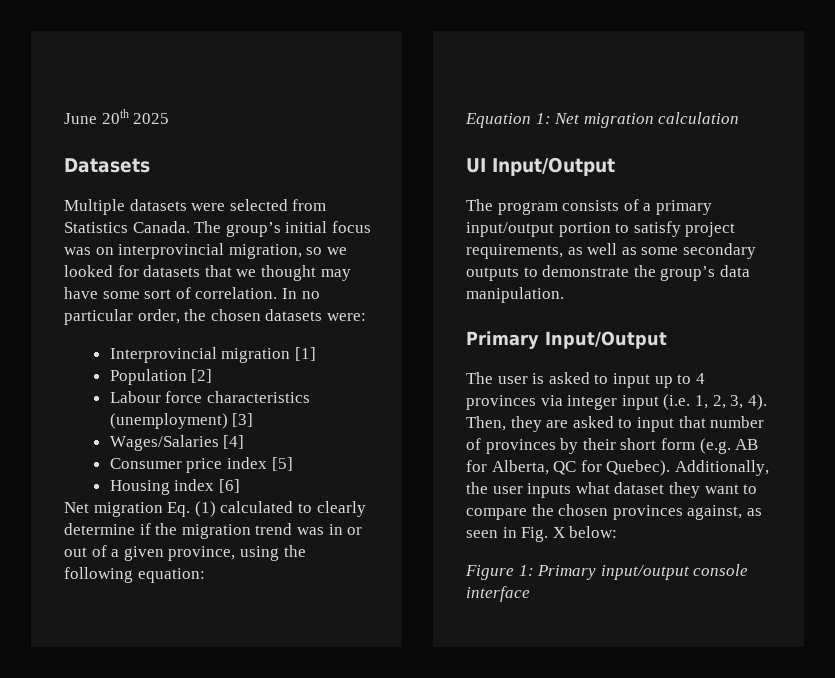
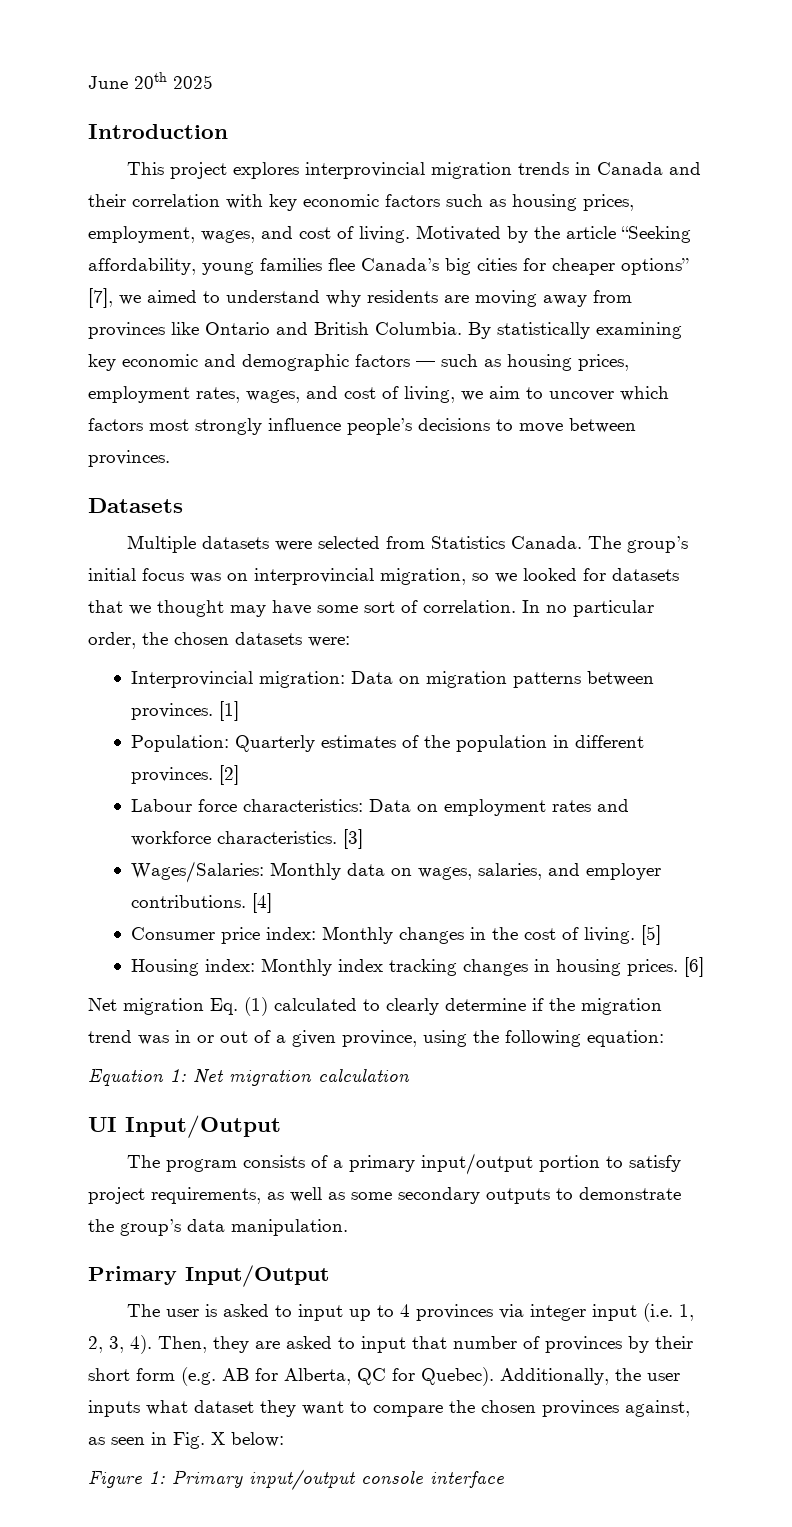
(170, 118) none -> [88,124,228,139] [126,162,701,179] [88,194,634,211] [88,225,691,243] [88,258,689,275] [88,288,632,308] [88,322,682,339] [88,354,629,371] [88,386,669,403] [88,418,636,435] [88,450,170,467] // Introduction // This project explores interprovincial migration trends in Canada and their correlation with key economic factors such as housing prices, employment, wages, and cost of living. Motivated by the article “Seeking affordability, young families flee Canada’s big cities for cheaper options” [7], we aimed to understand why residents are moving away from provinces like Ontario and British Columbia. By statistically examining key economic and demographic factors — such as housing prices, employment rates, wages, and cost of living, we aim to uncover which factors most strongly influence people’s decisions to move between provinces.
[221,347,316,363] [109,369,213,385] [109,391,310,403] [109,413,254,429] [109,435,245,451] [109,457,293,473] [109,479,215,495] migration [1] // Population [2] // Labour force characteristics (unemployment) [3] // Wages/Salaries [4] // Consumer price index [5] // Housing index -> [258,671,654,688] [130,701,239,721] [130,735,644,752] [130,765,239,785] [130,799,629,816] [130,829,363,849] [130,861,661,883] [130,893,272,913] [130,925,661,945] [130,958,678,976] migration: Data on migration patterns between provinces. [1] // Population: Quarterly estimates of the population in different provinces. [2] // Labour force characteristics: Data on employment rates and workforce characteristics. [3] // Wages/Salaries: Monthly data on wages, salaries, and employer contributions. [4] // Consumer price index: Monthly changes in the cost of living. [5] // Housing index: Monthly index tracking changes in housing prices.

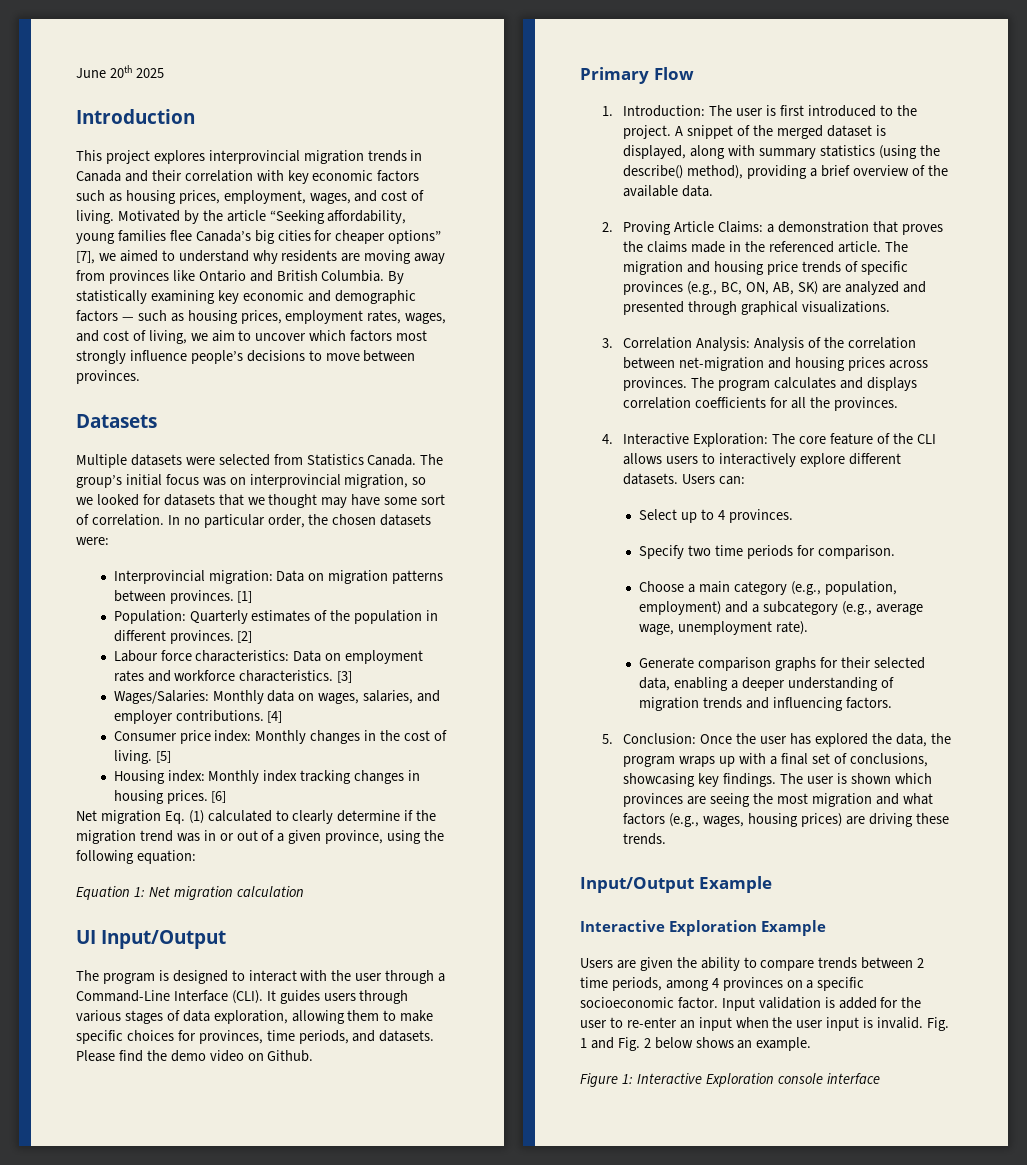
[242,1153,681,1175] [88,1187,681,1204] [88,1219,348,1236] [88,1265,329,1287] [126,1303,694,1322] [88,1335,693,1354] [88,1367,680,1386] [88,1400,690,1417] [88,1432,284,1449] consists of a primary input/output portion to satisfy project requirements, as well as some secondary outputs to demonstrate the group’s data manipulation. // Primary Input/Output // The user is asked to input up to 4 provinces via integer input (i.e. 1, 2, 3, 4). Then, they are asked to input that number of provinces by their short form (e.g. AB for Alberta, QC for Quebec). Additionally, the user inputs what dataset they want to compare the chosen provinces against, as seen in Fig. X below: -> [158,970,446,984] [76,990,409,1004] [76,1010,434,1024] [76,1030,435,1044] [76,1050,314,1062] [580,67,694,84] [601,105,917,117] [623,125,886,139] [623,145,940,159] [623,165,948,179] [623,185,714,197] [601,221,943,235] [623,241,908,253] [623,261,908,275] [623,281,926,295] [623,301,891,315] [601,337,916,351] [623,357,928,371] [623,377,917,391] [623,397,898,411] [601,433,936,447] [623,453,901,467] [623,473,746,485] [639,509,793,523] [639,545,895,559] [639,581,897,595] [639,601,923,615] [639,621,809,635] [639,657,925,671] [639,677,894,691] [639,697,892,711] [601,733,951,747] [623,753,928,767] [623,773,932,787] [623,793,933,807] [623,813,949,827] [623,833,667,845] [580,876,772,893] [580,920,827,936] [580,957,925,971] [580,977,865,991] [580,997,922,1011] [580,1017,950,1031] [580,1037,812,1051] is designed to interact with the user through a Command-Line Interface (CLI). It guides users through various stages of data exploration, allowing them to make specific choices for provinces, time periods, and datasets. Please find the demo video on Github. // Primary Flow // 1. Introduction: The user is first introduced to the project. A snippet of the merged dataset is displayed, along with summary statistics (using the describe() method), providing a brief overview of the available data. // 2. Proving Article Claims: a demonstration that proves the claims made in the referenced article. The migration and housing price trends of specific provinces (e.g., BC, ON, AB, SK) are analyzed and presented through graphical visualizations. // 3. Correlation Analysis: Analysis of the correlation between net-migration and housing prices across provinces. The program calculates and displays correlation coefficients for all the provinces. // 4. Interactive Exploration: The core feature of the CLI allows users to interactively explore different datasets. Users can: // Select up to 4 provinces. // Specify two time periods for comparison. // Choose a main category (e.g., population, employment) and a subcategory (e.g., average wage, unemployment rate). // Generate comparison graphs for their selected data, enabling a deeper understanding of migration trends and influencing factors. // 5. Conclusion: Once the user has explored the data, the program wraps up with a final set of conclusions, showcasing key findings. The user is shown which provinces are seeing the most migration and what factors (e.g., wages, housing prices) are driving these trends. // Input/Output Example // Interactive Exploration Example // Users are given the ability to compare trends between 2 time periods, among 4 provinces on a specific socioeconomic factor. Input validation is added for the user to re-enter an input when the user input is invalid. Fig. 1 and Fig. 2 below shows an example.
[172,1469,356,1490] Primary input/output -> [636,1073,774,1087] Interactive Exploration

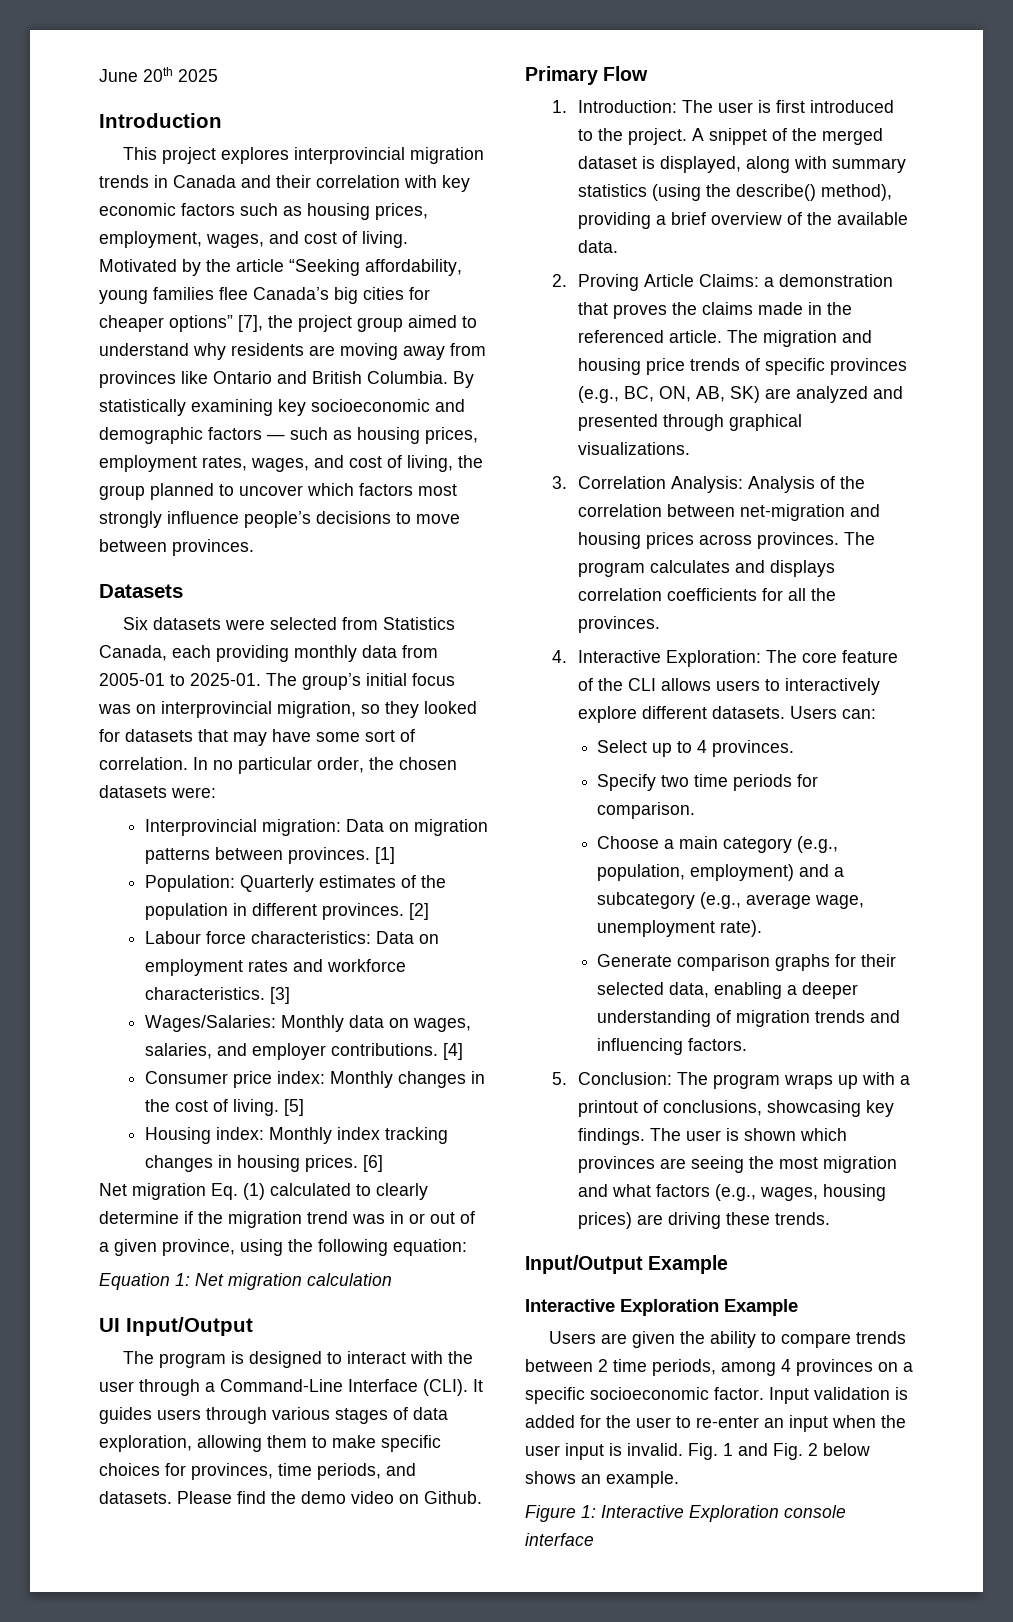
[98,253,116,261] we -> [268,315,403,332] the project group
[242,290,304,301] economic -> [311,399,430,412] socioeconomic
[190,330,235,342] we aim -> [458,455,483,468] [99,483,214,500] the group planned
[76,454,127,468] Multiple -> [122,617,148,630] Six
[367,454,417,466] Canada. -> [99,645,438,662] [99,673,261,686] Canada, each providing monthly data from 2005-01 to 2025-01.
[76,497,93,505] we -> [385,701,419,718] they
[247,494,318,508] we thought -> (228, 735) none
[700,733,951,747] Once the user has explored the data, the -> [677,1072,709,1085] The
[780,753,830,765] final set -> [578,1100,639,1117] printout

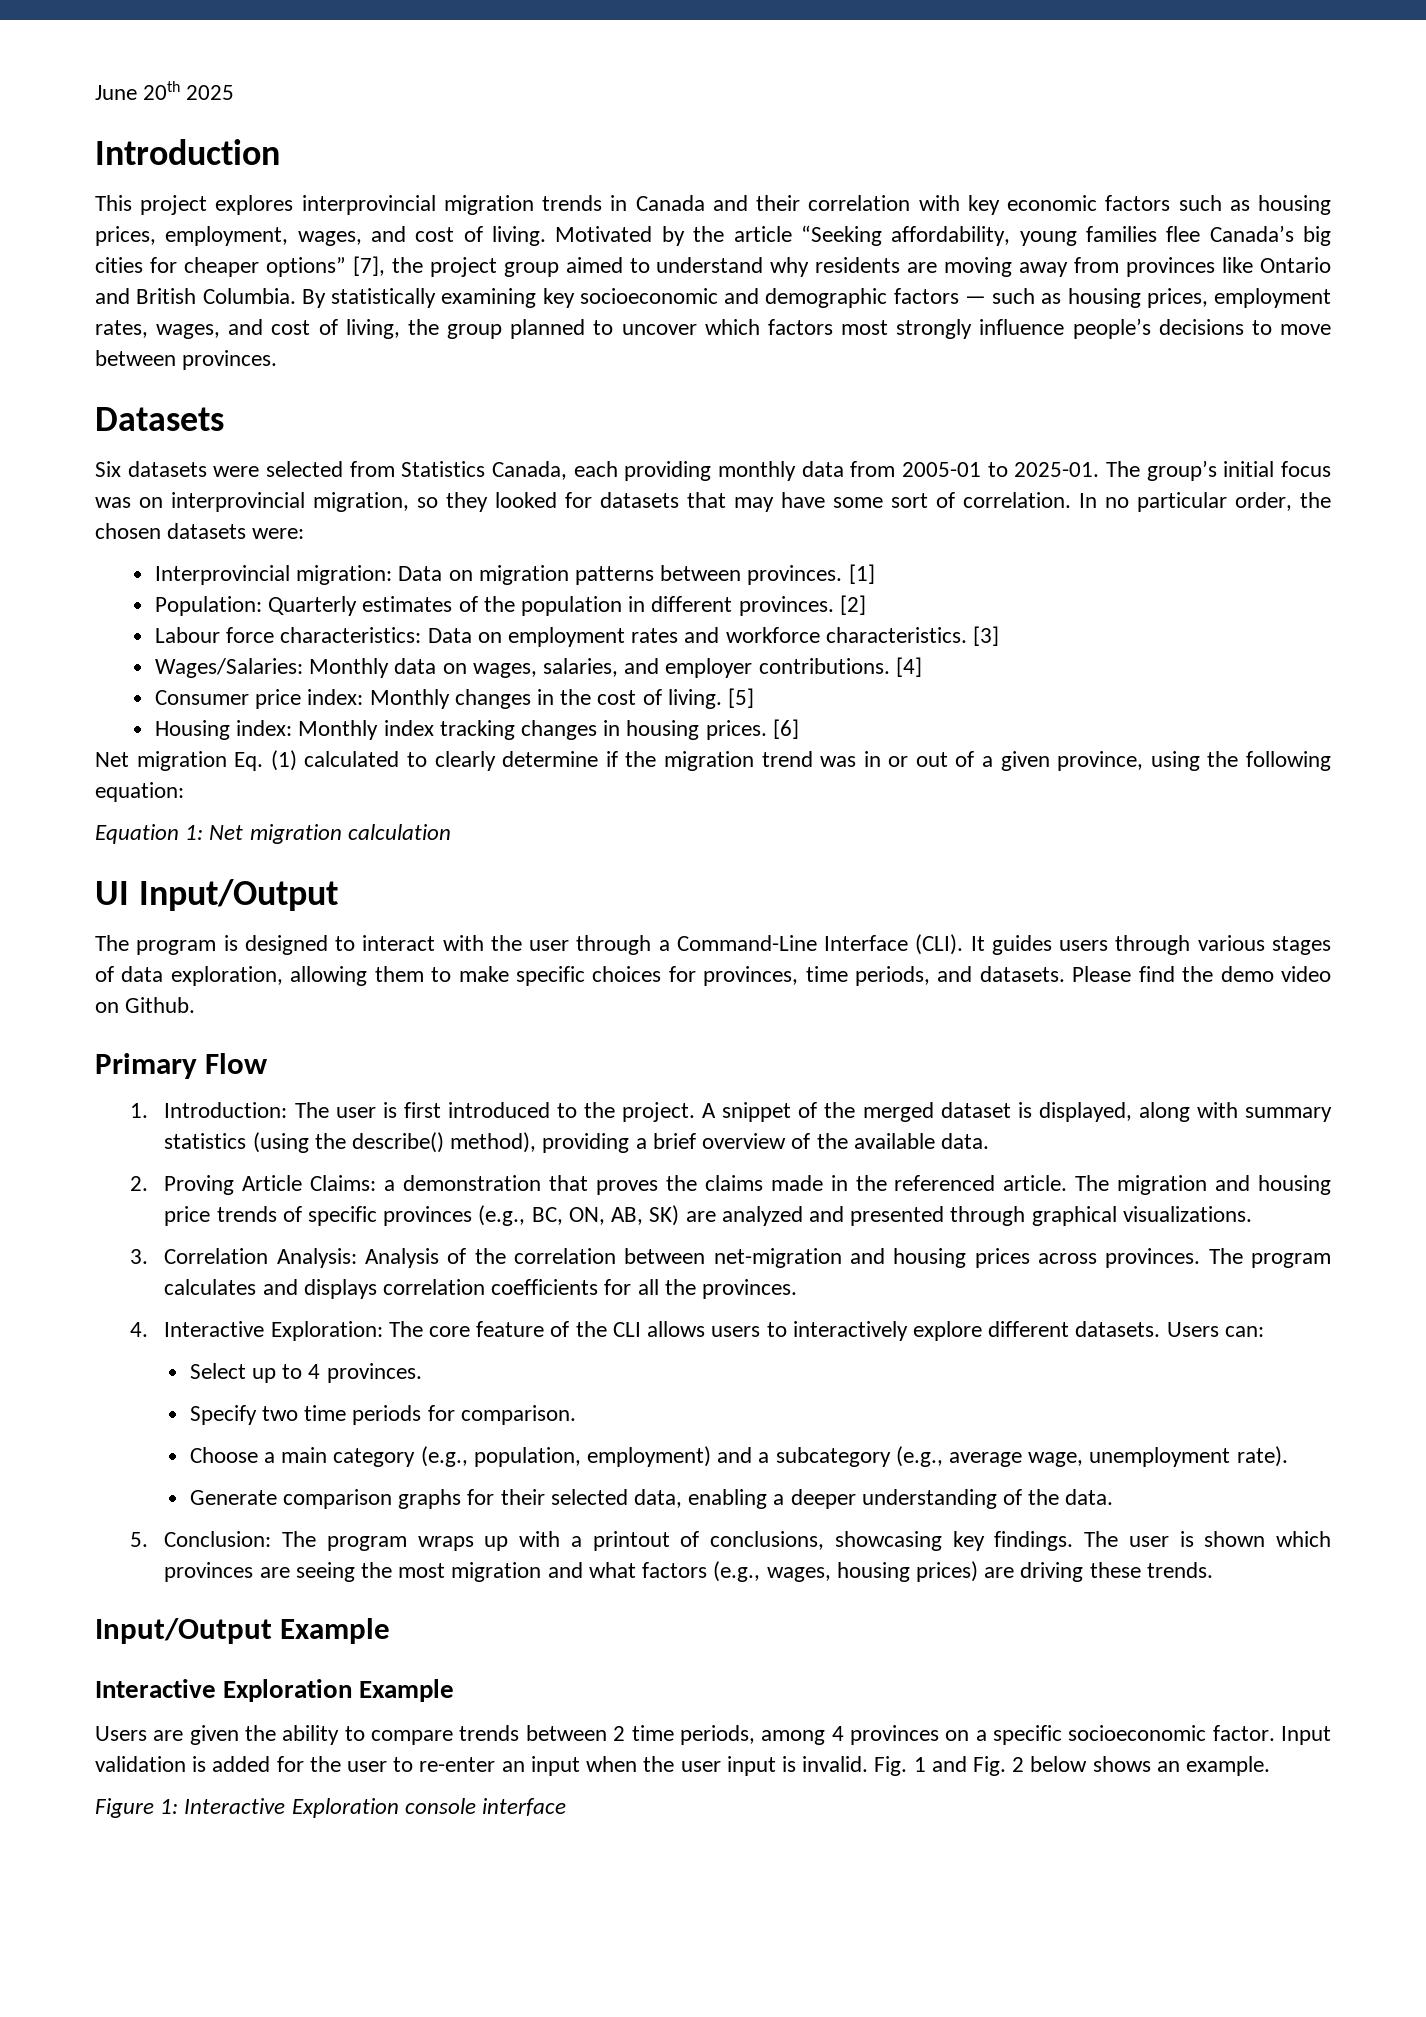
[736,1010,901,1027] [597,1038,748,1055] migration trends and influencing factors. -> [1028,1489,1114,1505] the data.

